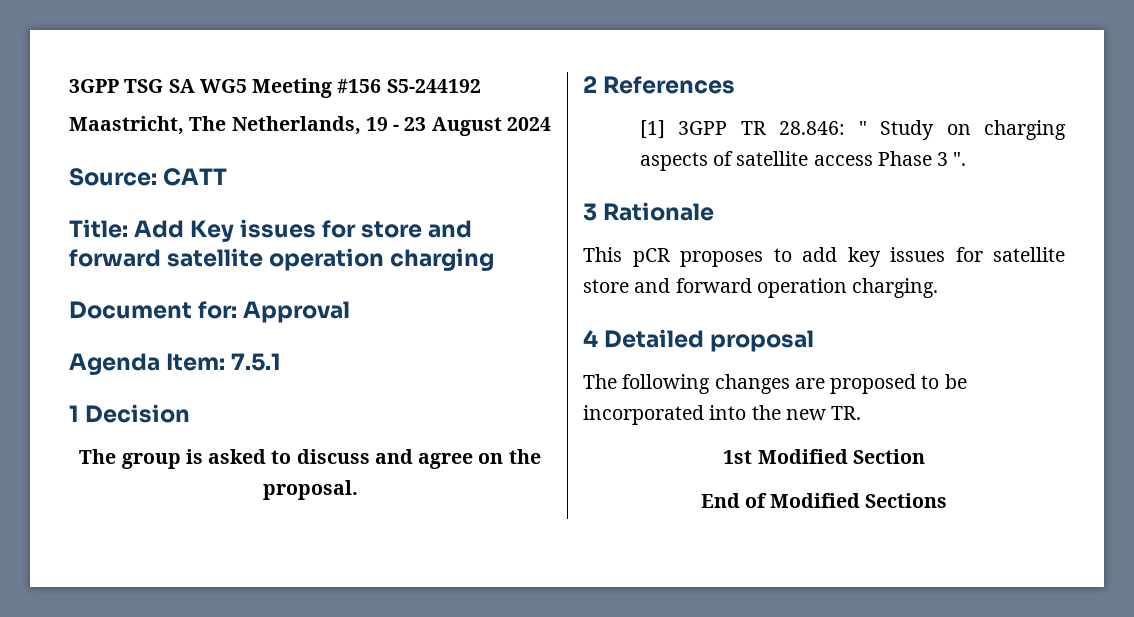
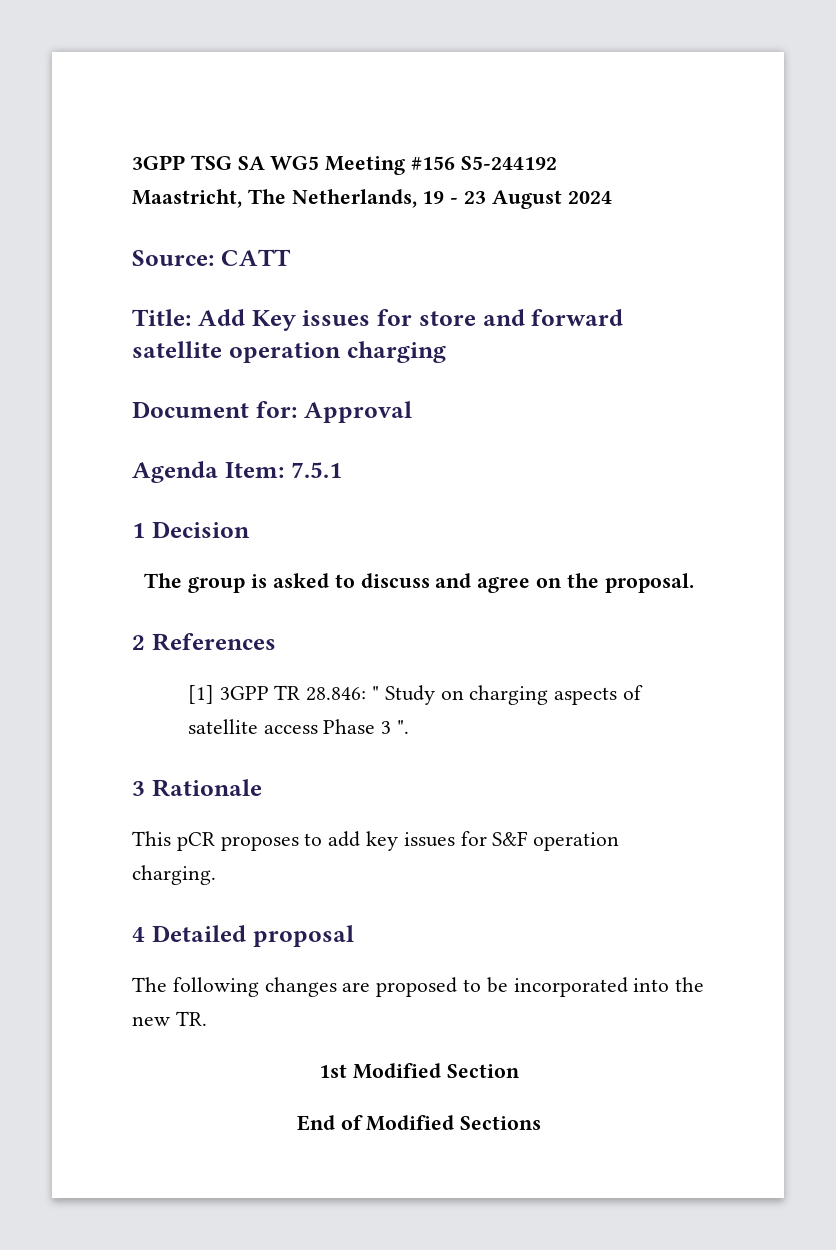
[993,247,1065,262] [583,278,752,293] satellite store and forward -> [492,831,529,846] S&F

